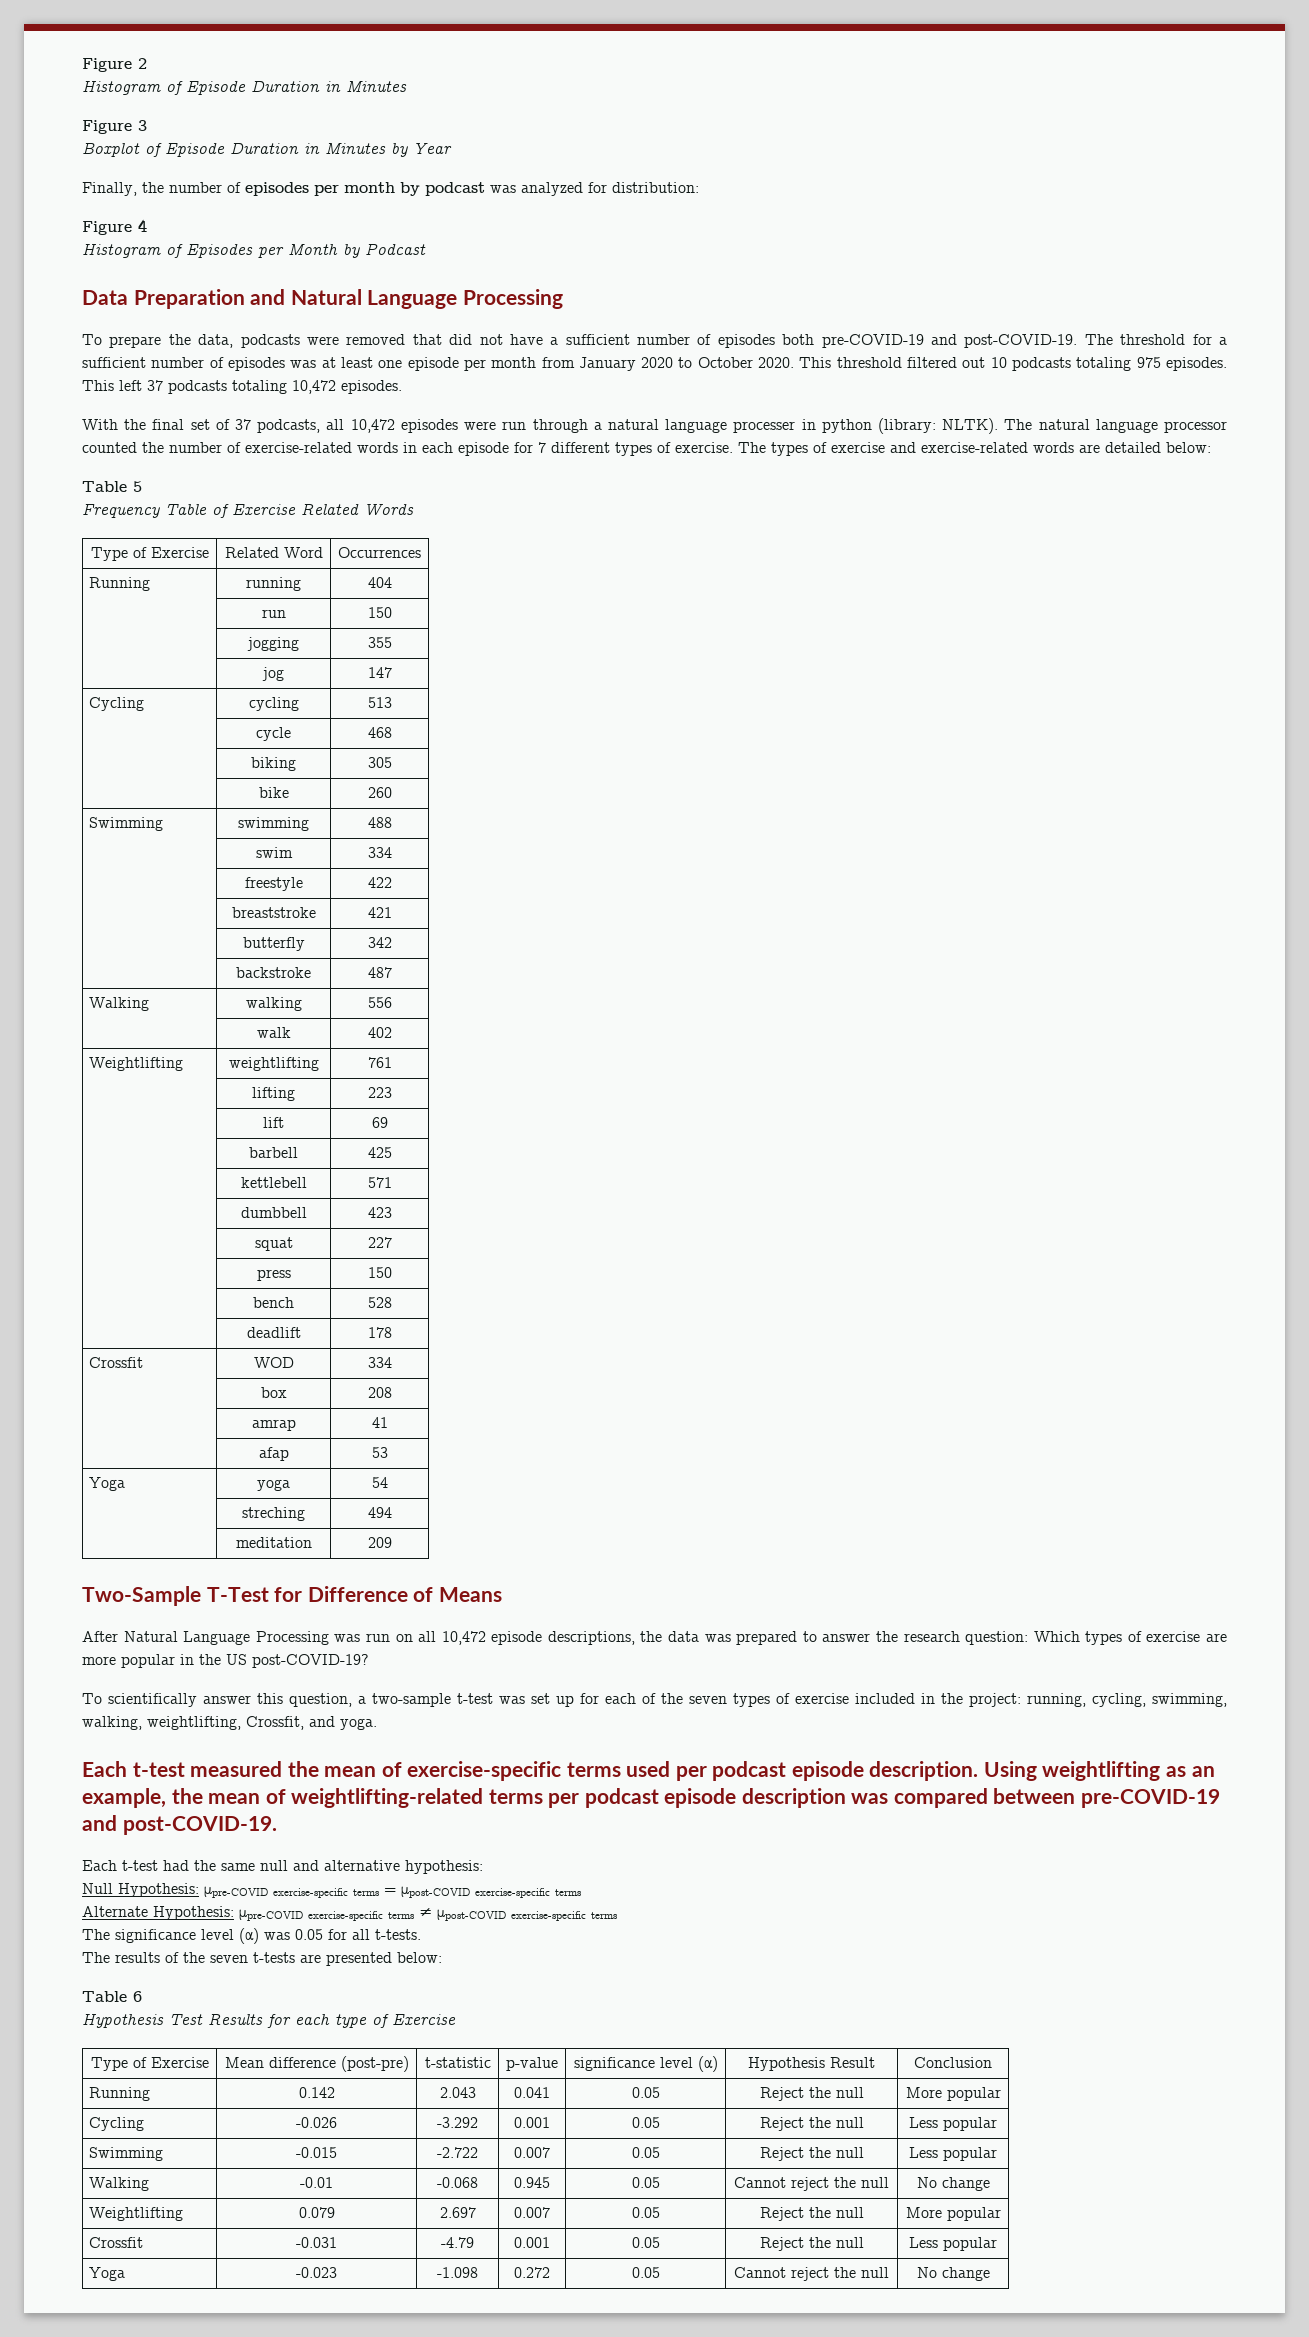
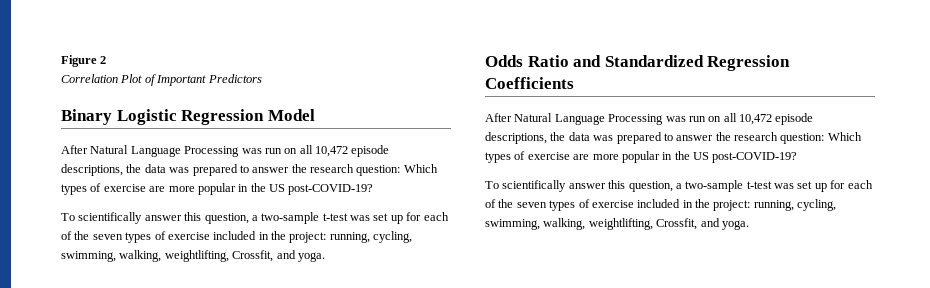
[82,80,407,95] [82,120,147,134] [82,142,452,157] [82,182,699,196] [82,219,147,235] [82,243,426,258] [82,289,563,309] [82,334,1227,348] [82,357,1228,371] [82,380,402,394] [82,418,1228,434] [82,442,1211,456] [82,481,142,492] [82,503,414,518] [90,547,209,561] [224,547,323,558] [338,547,421,558] [89,577,151,591] [246,577,301,591] [367,577,392,588] [261,609,286,618] [367,607,392,618] [247,637,299,651] [367,637,392,648] [262,667,284,681] [367,667,392,678] [89,697,145,711] [248,697,299,711] [367,697,392,708] [256,727,291,741] [367,727,392,738] [251,757,296,771] [367,757,392,768] [258,787,289,798] [367,787,392,798] [89,817,164,831] [238,817,309,831] [367,817,392,828] [255,847,293,858] [367,847,392,858] [244,877,303,891] [367,877,392,888] [231,907,316,918] [367,907,392,918] [242,937,305,951] [367,937,392,948] [236,967,311,978] [367,967,392,978] [89,997,150,1011] [245,997,302,1011] [367,997,392,1008] [256,1027,291,1038] [367,1027,392,1038] [89,1057,184,1071] [228,1057,319,1071] [367,1057,392,1068] [252,1087,295,1101] [367,1087,392,1098] [263,1117,284,1128] [371,1117,388,1128] [249,1147,298,1158] [367,1147,392,1158] [240,1177,307,1188] [367,1177,392,1188] [240,1207,307,1218] [367,1207,392,1218] [254,1237,293,1251] [367,1237,392,1248] [256,1269,291,1281] [367,1267,392,1278] [253,1297,294,1308] [367,1297,392,1308] [246,1327,301,1338] [367,1327,392,1338] [89,1357,144,1368] [253,1357,294,1368] [367,1357,392,1368] [260,1387,287,1398] [367,1387,392,1398] [251,1419,296,1431] [371,1417,388,1428] [258,1447,289,1461] [371,1447,388,1458] [89,1477,126,1491] [257,1479,290,1491] [371,1477,388,1488] [242,1507,305,1521] [367,1507,392,1518] [235,1537,312,1548] [367,1537,392,1548] [82,1586,502,1606] Histogram of Episode Duration in Minutes // Figure 3 // Boxplot of Episode Duration in Minutes by Year // Finally, the number of episodes per month by podcast was analyzed for distribution: // Figure 4 // Histogram of Episodes per Month by Podcast // Data Preparation and Natural Language Processing // To prepare the data, podcasts were removed that did not have a sufficient number of episodes both pre-COVID-19 and post-COVID-19. The threshold for a sufficient number of episodes was at least one episode per month from January 2020 to October 2020. This threshold filtered out 10 podcasts totaling 975 episodes. This left 37 podcasts totaling 10,472 episodes. // With the final set of 37 podcasts, all 10,472 episodes were run through a natural language processer in python (library: NLTK). The natural language processor counted the number of exercise-related words in each episode for 7 different types of exercise. The types of exercise and exercise-related words are detailed below: // Table 5 // Frequency Table of Exercise Related Words // Type of Exercise | Related Word | Occurrences // Running | running | 404 // | run | 150 // | jogging | 355 // | jog | 147 // Cycling | cycling | 513 // | cycle | 468 // | biking | 305 // | bike | 260 // Swimming | swimming | 488 // | swim | 334 // | freestyle | 422 // | breaststroke | 421 // | butterfly | 342 // | backstroke | 487 // Walking | walking | 556 // | walk | 402 // Weightlifting | weightlifting | 761 // | lifting | 223 // | lift | 69 // | barbell | 425 // | kettlebell | 571 // | dumbbell | 423 // | squat | 227 // | press | 150 // | bench | 528 // | deadlift | 178 // Crossfit | WOD | 334 // | box | 208 // | amrap | 41 // | afap | 53 // Yoga | yoga | 54 // | streching | 494 // | meditation | 209 // Two-Sample T-Test for Difference of Means -> [61,74,262,86] [61,109,315,125] Correlation Plot of Important Predictors // Binary Logistic Regression Model
[82,1761,1215,1781] [82,1788,1220,1808] [82,1815,277,1835] [82,1860,483,1874] [82,1883,581,1898] [82,1906,617,1921] [82,1928,421,1944] [82,1952,442,1966] [82,1991,142,2002] [82,2013,456,2028] [90,2057,209,2071] [224,2056,409,2072] [424,2057,491,2068] [506,2057,558,2071] [573,2056,718,2072] [747,2057,875,2071] [913,2057,992,2068] [89,2087,151,2101] [298,2087,335,2098] [439,2087,476,2098] [514,2087,550,2098] [631,2087,660,2098] [759,2087,864,2101] [905,2087,1001,2101] [89,2117,145,2131] [296,2117,337,2128] [437,2117,478,2128] [514,2117,550,2128] [631,2117,660,2128] [759,2117,864,2131] [908,2117,997,2131] [89,2147,164,2161] [296,2147,337,2158] [437,2147,478,2158] [514,2147,550,2158] [631,2147,660,2158] [759,2147,864,2161] [908,2147,997,2161] [89,2177,150,2191] [300,2177,333,2188] [437,2177,478,2188] [514,2177,550,2188] [631,2177,660,2188] [733,2177,889,2191] [916,2177,990,2191] [89,2207,184,2221] [298,2207,335,2218] [439,2207,476,2218] [514,2207,550,2218] [631,2207,660,2218] [759,2207,864,2221] [905,2207,1001,2221] [89,2237,144,2248] [296,2237,337,2248] [441,2237,474,2248] [514,2237,550,2248] [631,2237,660,2248] [759,2237,864,2251] [908,2237,997,2251] [89,2267,126,2281] [296,2267,337,2278] [437,2267,478,2278] [514,2267,550,2278] [631,2267,660,2278] [733,2267,889,2281] [916,2267,990,2281] Each t-test measured the mean of exercise-specific terms used per podcast episode description. Using weightlifting as an example, the mean of weightlifting-related terms per podcast episode description was compared between pre-COVID-19 and post-COVID-19. // Each t-test had the same null and alternative hypothesis: // Null Hypothesis: μpre-COVID exercise-specific terms = μpost-COVID exercise-specific terms // Alternate Hypothesis: μpre-COVID exercise-specific terms ≠ μpost-COVID exercise-specific terms // The significance level (α) was 0.05 for all t-tests. // The results of the seven t-tests are presented below: // Table 6 // Hypothesis Test Results for each type of Exercise // Type of Exercise | Mean difference (post-pre) | t-statistic | p-value | significance level (α) | Hypothesis Result | Conclusion // Running | 0.142 | 2.043 | 0.041 | 0.05 | Reject the null | More popular // Cycling | -0.026 | -3.292 | 0.001 | 0.05 | Reject the null | Less popular // Swimming | -0.015 | -2.722 | 0.007 | 0.05 | Reject the null | Less popular // Walking | -0.01 | -0.068 | 0.945 | 0.05 | Cannot reject the null | No change // Weightlifting | 0.079 | 2.697 | 0.007 | 0.05 | Reject the null | More popular // Crossfit | -0.031 | -4.79 | 0.001 | 0.05 | Reject the null | Less popular // Yoga | -0.023 | -1.098 | 0.272 | 0.05 | Cannot reject the null | No change -> [485,55,791,71] [485,77,574,89] [485,113,814,125] [485,132,862,144] [485,151,798,163] [485,180,873,192] [485,199,837,211] [485,218,749,230] Odds Ratio and Standardized Regression Coefficients // After Natural Language Processing was run on all 10,472 episode descriptions, the data was prepared to answer the research question: Which types of exercise are more popular in the US post-COVID-19? // To scientifically answer this question, a two-sample t-test was set up for each of the seven types of exercise included in the project: running, cycling, swimming, walking, weightlifting, Crossfit, and yoga.

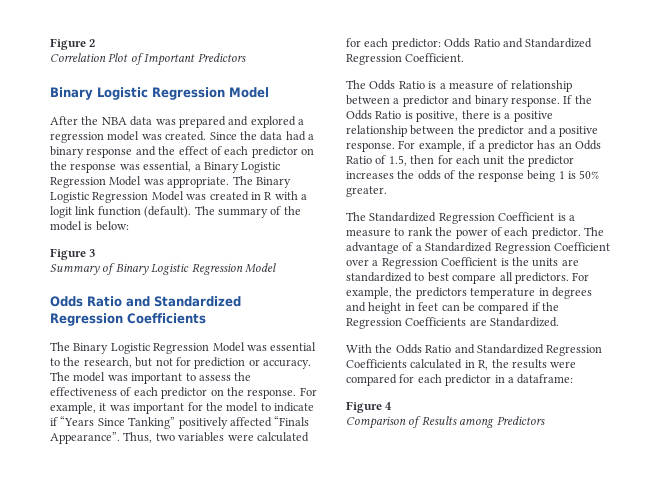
[90,145,390,157] [61,164,438,176] [61,183,374,195] [61,212,449,224] [61,231,413,243] [61,250,325,262] Natural Language Processing was run on all 10,472 episode descriptions, the data was prepared to answer the research question: Which types of exercise are more popular in the US post-COVID-19? // To scientifically answer this question, a two-sample t-test was set up for each of the seven types of exercise included in the project: running, cycling, swimming, walking, weightlifting, Crossfit, and yoga. -> [81,116,304,128] [50,131,314,143] [50,146,314,158] [50,161,281,173] [50,176,291,188] [50,191,307,203] [50,206,301,218] [50,221,129,231] [50,248,96,260] [50,263,276,275] the NBA data was prepared and explored a regression model was created. Since the data had a binary response and the effect of each predictor on the response was essential, a Binary Logistic Regression Model was appropriate. The Binary Logistic Regression Model was created in R with a logit link function (default). The summary of the model is below: // Figure 3 // Summary of Binary Logistic Regression Model
[485,113,814,125] [485,132,862,144] [485,151,798,163] [485,180,873,192] [485,199,837,211] [485,218,749,230] After Natural Language Processing was run on all 10,472 episode descriptions, the data was prepared to answer the research question: Which types of exercise are more popular in the US post-COVID-19? // To scientifically answer this question, a two-sample t-test was set up for each of the seven types of exercise included in the project: running, cycling, swimming, walking, weightlifting, Crossfit, and yoga. -> [50,342,317,354] [50,357,311,369] [50,372,252,384] [50,387,317,399] [50,402,314,414] [50,416,310,429] [50,432,309,444] [346,38,593,50] [346,53,465,65] [346,80,572,92] [346,95,592,107] [346,110,553,122] [346,125,599,137] [346,140,601,152] [346,155,574,167] [346,170,600,182] [346,186,387,197] [346,212,575,224] [346,227,604,239] [346,242,610,254] [346,257,579,269] [346,272,590,284] [346,287,592,299] [346,302,559,314] [346,317,560,329] [346,344,603,356] [346,359,577,370] [346,374,574,386] [346,401,393,413] [346,416,545,429] The Binary Logistic Regression Model was essential to the research, but not for prediction or accuracy. The model was important to assess the effectiveness of each predictor on the response. For example, it was important for the model to indicate if “Years Since Tanking” positively affected “Finals Appearance”. Thus, two variables were calculated for each predictor: Odds Ratio and Standardized Regression Coefficient. // The Odds Ratio is a measure of relationship between a predictor and binary response. If the Odds Ratio is positive, there is a positive relationship between the predictor and a positive response. For example, if a predictor has an Odds Ratio of 1.5, then for each unit the predictor increases the odds of the response being 1 is 50% greater. // The Standardized Regression Coefficient is a measure to rank the power of each predictor. The advantage of a Standardized Regression Coefficient over a Regression Coefficient is the units are standardized to best compare all predictors. For example, the predictors temperature in degrees and height in feet can be compared if the Regression Coefficients are Standardized. // With the Odds Ratio and Standardized Regression Coefficients calculated in R, the results were compared for each predictor in a dataframe: // Figure 4 // Comparison of Results among Predictors

